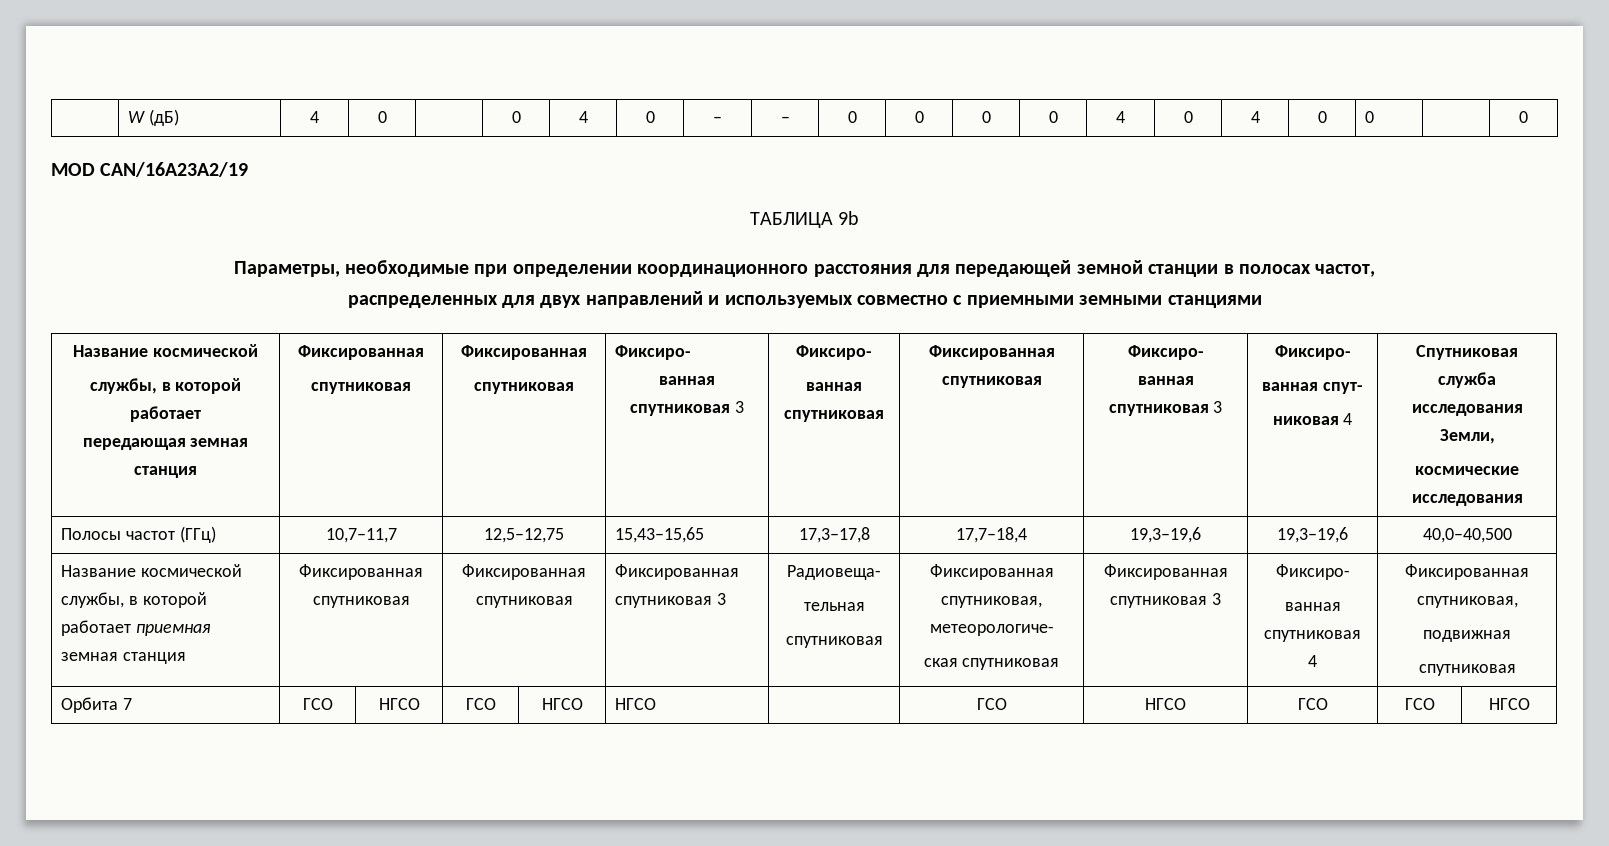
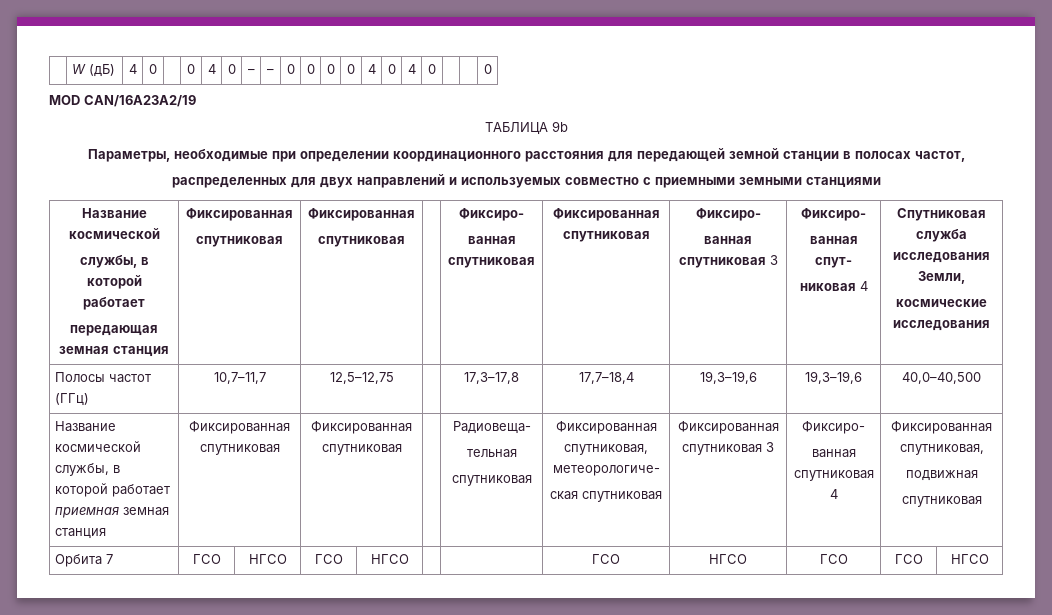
[1365,111,1375,123] 0 -> (436, 69) none
[615,345,692,360] [659,376,715,385] [630,401,744,416] Фиксиро- // ванная спутниковая 3 -> (405, 241) none
[615,527,705,543] 15,43–15,65 -> (394, 378) none
[615,564,740,580] [615,593,727,608] Фиксированная спутниковая 3 -> (402, 449) none
[615,698,657,710] НГСО -> (409, 559) none

